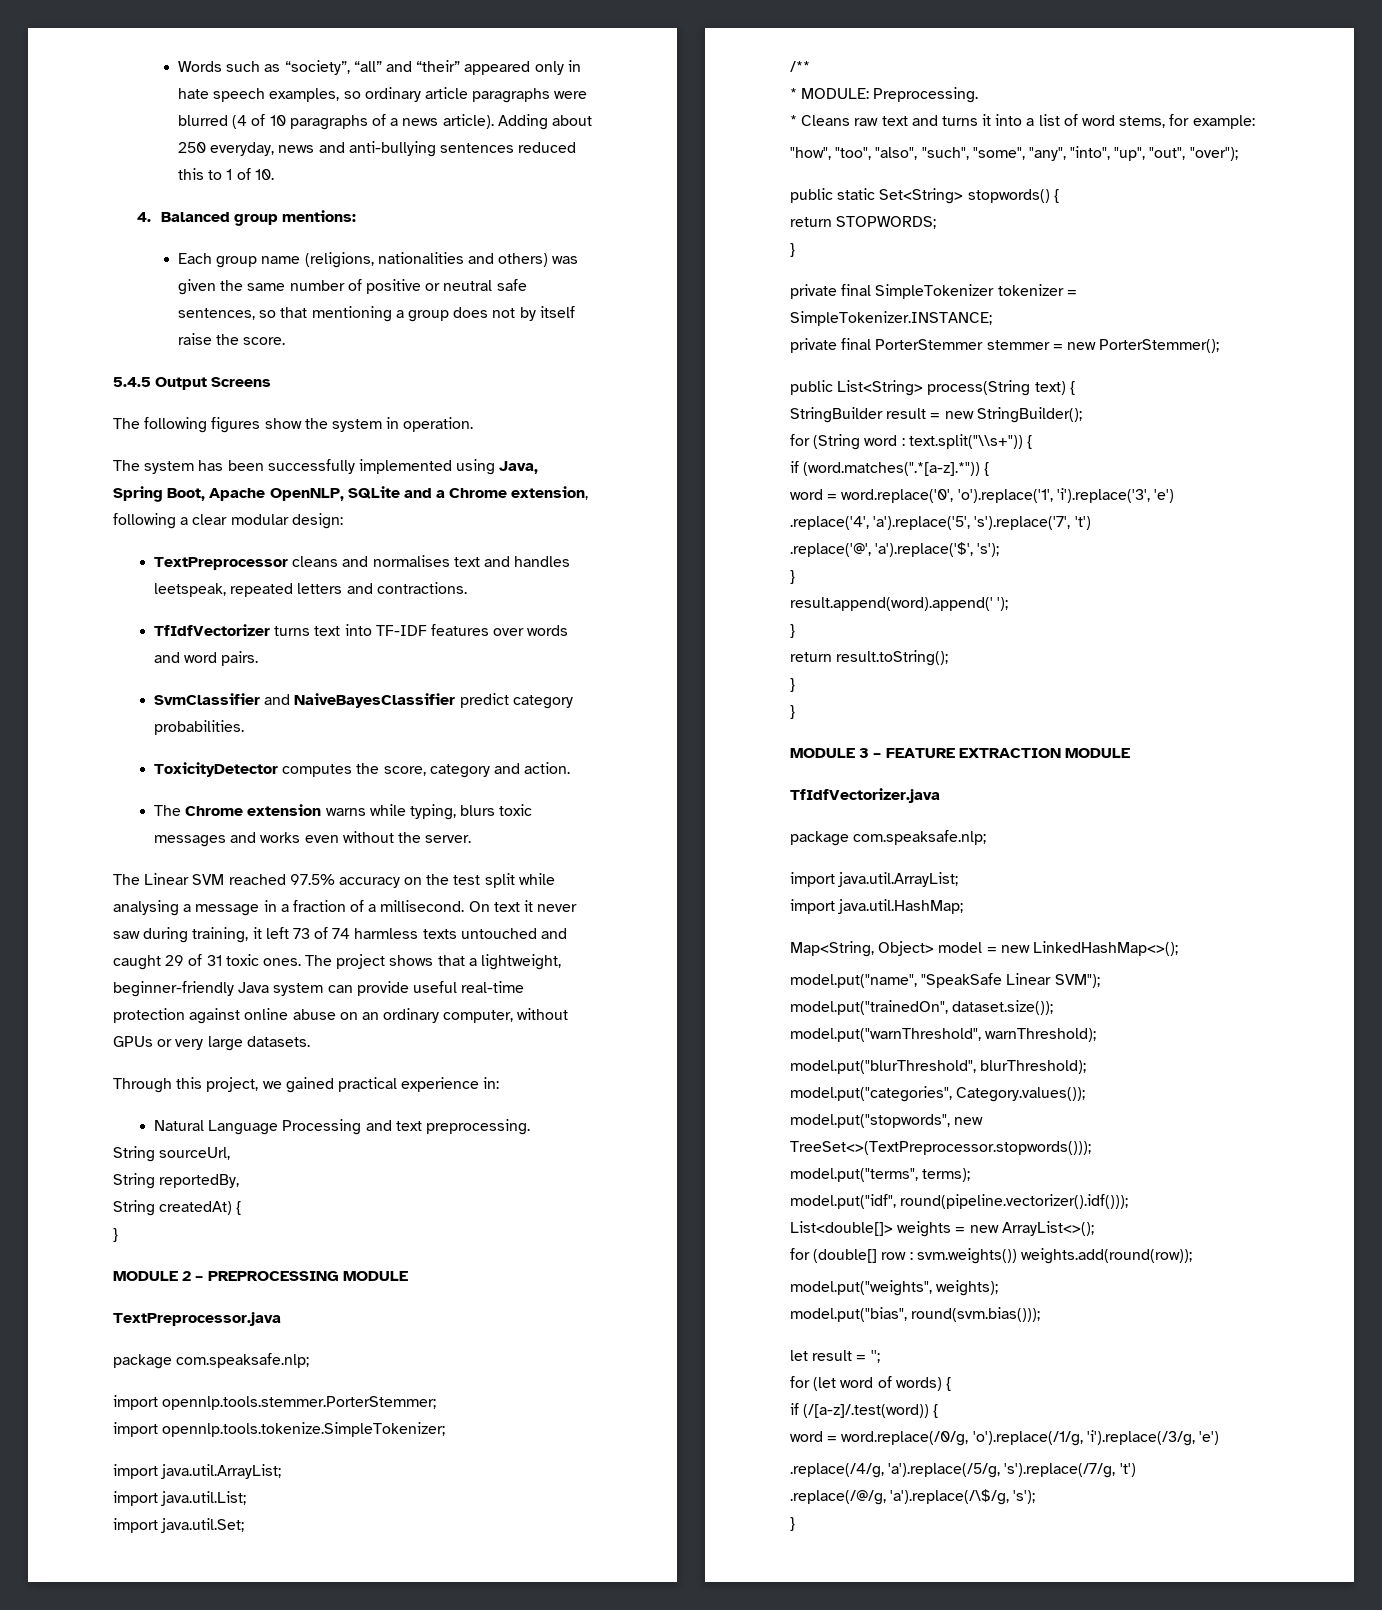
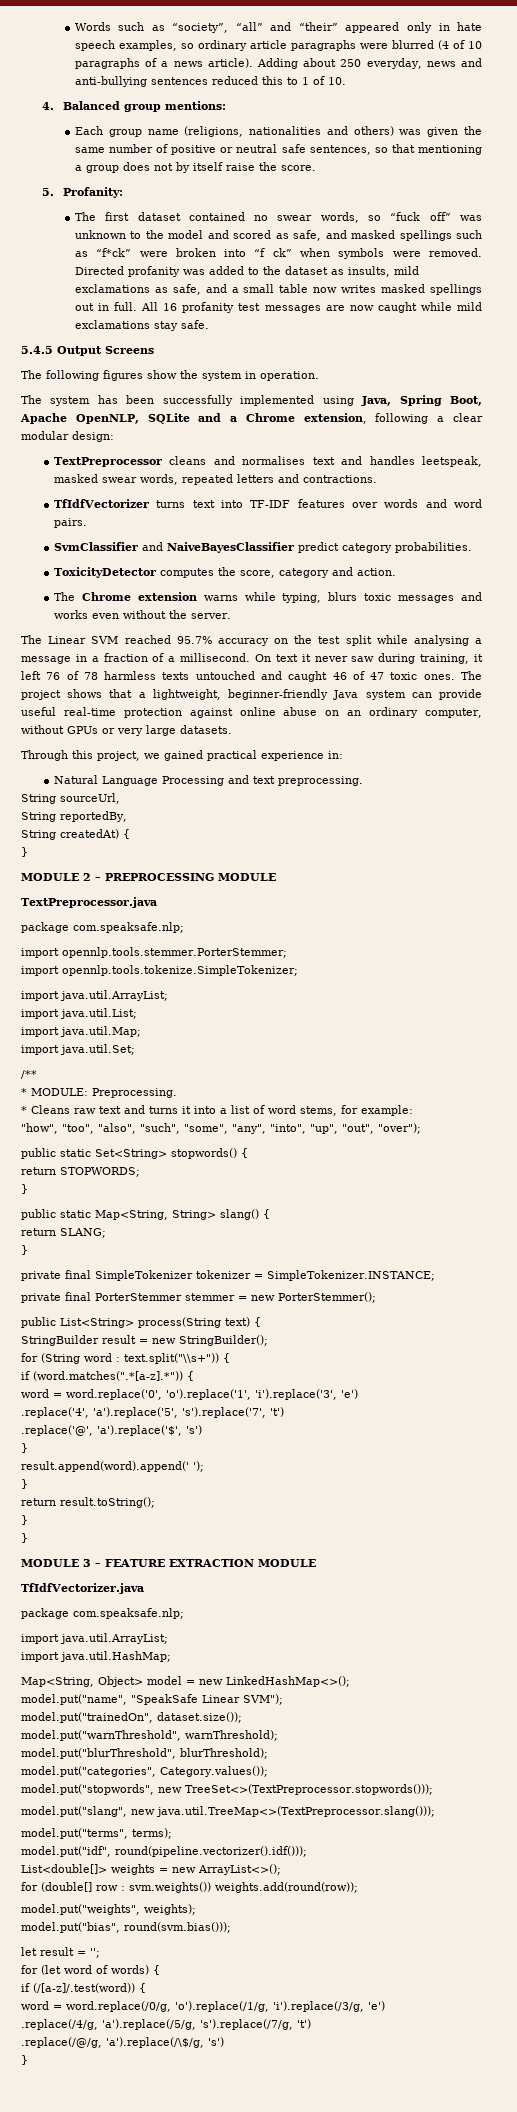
(286, 341) none -> [41,187,123,198] [74,212,483,223] [74,230,482,241] [74,248,482,259] [74,266,419,277] [74,284,482,295] [74,302,482,313] [74,320,209,331] // 5. Profanity: // The first dataset contained no swear words, so “fuck off” was unknown to the model and scored as safe, and masked spellings such as “f*ck” were broken into “f ck” when symbols were removed. Directed profanity was added to the dataset as insults, mild exclamations as safe, and a small table now writes masked spellings out in full. All 16 profanity test messages are now caught while mild exclamations stay safe.
(227, 590) none -> [54,474,179,485] masked swear words,
[289,874,335,885] 97.5% -> [176,636,212,644] 95.7%
[292,927,351,939] 73 of 74 -> [46,671,98,680] 76 of 78
[165,954,222,966] 29 of 31 -> [332,671,385,680] 46 of 47
(247, 1498) none -> [21,1026,141,1037] // import java.util.Map;
(795, 250) none -> [21,1209,270,1220] [21,1228,106,1238] [21,1245,28,1255] // public static Map<String, String> slang() { // return SLANG; // }
[977,543,1000,557] 's'); -> [186,1425,202,1435] 's')
(1091, 1148) none -> [21,1806,435,1817] // model.put("slang", new java.util.TreeMap<>(TextPreprocessor.slang()));
[1013,1490,1036,1504] 's'); -> [208,2037,224,2047] 's')

